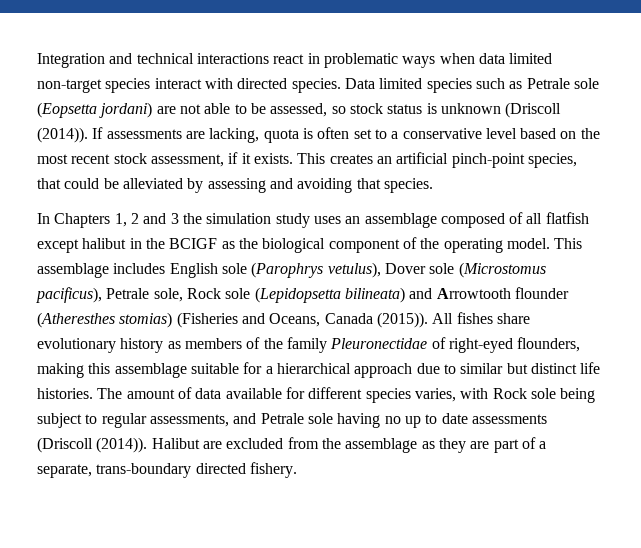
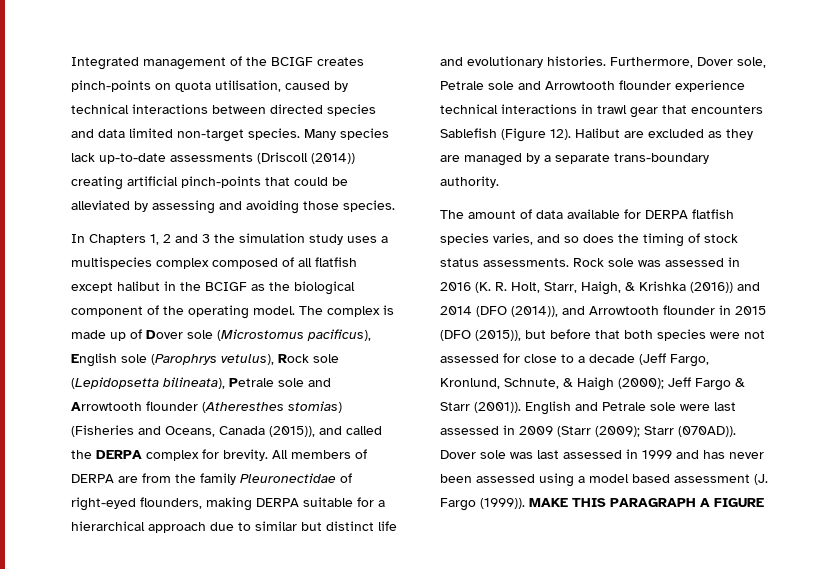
[37,53,553,68] [37,78,599,93] [37,102,562,118] [37,127,600,143] [37,152,577,168] Integration and technical interactions react in problematic ways when data limited non-target species interact with directed species. Data limited species such as Petrale sole (Eopsetta jordani) are not able to be assessed, so stock status is unknown (Driscoll (2014)). If assessments are lacking, quota is often set to a conservative level based on the most recent stock assessment, if it exists. This creates an artificial pinch-point species, -> [71,56,364,70] [71,80,348,92] [71,104,376,116] [71,128,389,142] [71,152,355,164] [71,176,261,190] Integrated management of the BCIGF creates pinch-points on quota utilisation, caused by technical interactions between directed species and data limited non-target species. Many species lack up-to-date assessments (Driscoll (2014)) creating artificial pinch-points
[356,178,381,189] that -> [303,201,339,210] those
[345,213,437,228] an assemblage -> [381,236,388,243] [71,257,209,269] a multispecies complex
[554,238,583,249] [37,262,546,278] [36,287,405,303] This assemblage includes English sole (Parophrys vetulus), Dover sole (Microstomus pacificus), Petrale sole, Rock sole (Lepidopsetta bilineata) -> [299,305,394,317] [71,329,371,341] [71,353,339,367] [71,377,304,389] The complex is made up of Dover sole (Microstomus pacificus), English sole (Parophrys vetulus), Rock sole (Lepidopsetta bilineata), Petrale sole
[376,312,530,328] [37,337,261,353] (2015)). All fishes share evolutionary history as members of -> [269,426,382,437] [71,449,367,461] [71,473,171,483] (2015)), and called the DERPA complex for brevity. All members of DERPA are from
[88,363,187,378] this assemblage -> [256,498,299,507] DERPA
[37,388,93,399] histories. -> [440,56,766,68] [440,80,745,92] [440,104,763,118] [440,128,753,142] [440,153,709,166] [440,176,499,188] and evolutionary histories. Furthermore, Dover sole, Petrale sole and Arrowtooth flounder experience technical interactions in trawl gear that encounters Sablefish (Figure 12). Halibut are excluded as they are managed by a separate trans-boundary authority. //
[308,387,596,403] [37,413,547,428] [37,437,547,453] [37,462,297,478] different species varies, with Rock sole being subject to regular assessments, and Petrale sole having no up to date assessments (Driscoll (2014)). Halibut are excluded from the assemblage as they are part of a separate, trans-boundary directed fishery. -> [645,209,734,219] [440,233,738,247] [440,257,740,267] [440,281,760,295] [440,305,766,317] [440,329,765,341] [440,353,709,367] [440,377,745,391] [440,401,736,415] [440,425,736,437] [440,449,764,459] [440,473,768,487] [440,498,764,511] DERPA flatfish species varies, and so does the timing of stock status assessments. Rock sole was assessed in 2016 (K. R. Holt, Starr, Haigh, & Krishka (2016)) and 2014 (DFO (2014)), and Arrowtooth flounder in 2015 (DFO (2015)), but before that both species were not assessed for close to a decade (Jeff Fargo, Kronlund, Schnute, & Haigh (2000); Jeff Fargo & Starr (2001)). English and Petrale sole were last assessed in 2009 (Starr (2009); Starr (070AD)). Dover sole was last assessed in 1999 and has never been assessed using a model based assessment (J. Fargo (1999)). MAKE THIS PARAGRAPH A FIGURE

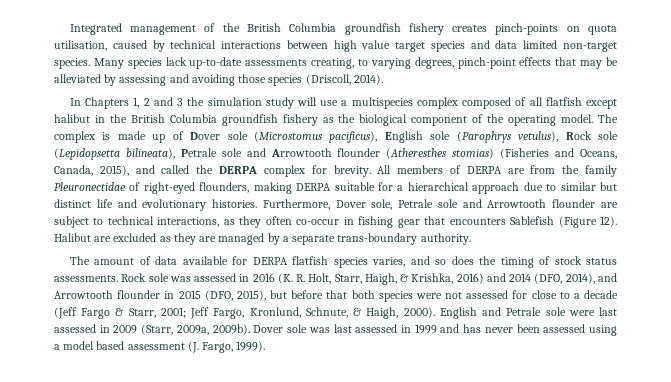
[271,57,313,66] BCIGF -> [247,23,444,35] British Columbia groundfish fishery
[270,104,323,114] directed -> [333,40,426,52] high value target
[257,152,355,164] [71,176,328,190] (Driscoll (2014)) creating artificial pinch-points that could -> [311,57,603,69] creating, to varying degrees, pinch-point effects that may
[343,200,395,212] species. -> [268,74,383,86] species (Driscoll, 2014).
[347,236,377,243] uses -> [296,97,339,106] will use
[205,282,247,291] BCIGF -> [130,114,318,126] British Columbia groundfish fishery
[219,426,315,437] Canada (2015)), -> [54,165,129,176] Canada, 2015),
[675,80,745,92] [440,104,627,114] experience technical interactions in trawl -> [601,202,618,208] [54,216,394,228] are subject to technical interactions, as they often co-occur in fishing
[639,281,760,293] [440,306,558,317] Krishka (2016)) and 2014 (DFO (2014)), -> [411,273,595,284] Krishka, 2016) and 2014 (DFO, 2014),
[440,330,521,341] (DFO (2015)), -> [204,290,266,301] (DFO, 2015),
[670,354,709,367] [440,377,745,391] [440,402,521,413] Fargo, Kronlund, Schnute, & Haigh (2000); Jeff Fargo & Starr (2001)). -> [81,307,435,319] Fargo & Starr, 2001; Jeff Fargo, Kronlund, Schnute, & Haigh, 2000).
[557,426,736,437] (Starr (2009); Starr (070AD)). -> [141,324,250,335] (Starr, 2009a, 2009b).
[440,498,764,511] Fargo (1999)). MAKE THIS PARAGRAPH A FIGURE -> [202,341,266,353] Fargo, 1999).

